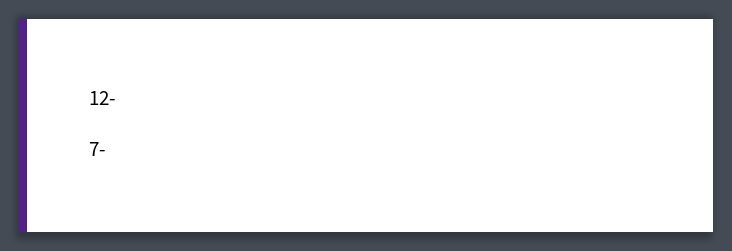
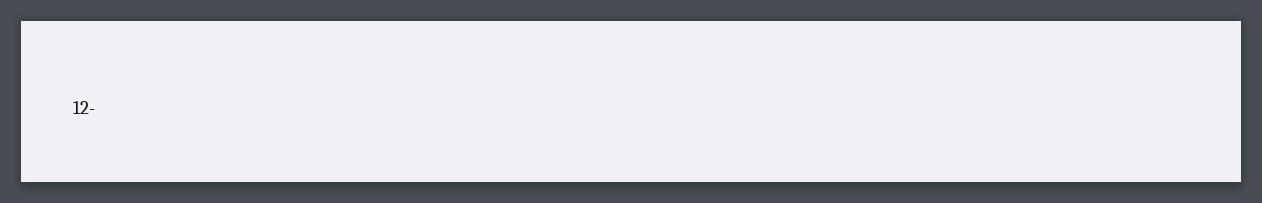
[89,142,106,156] // 7- -> (95, 107) none

